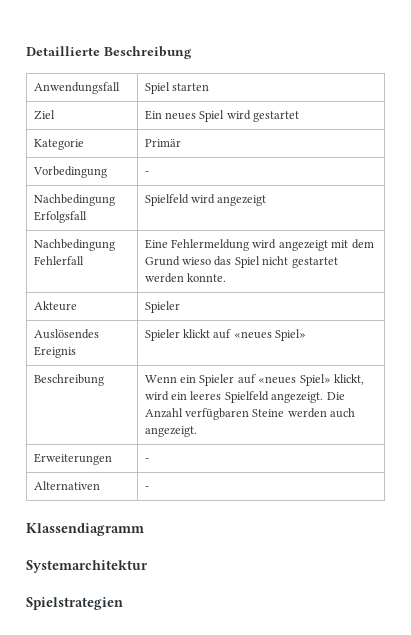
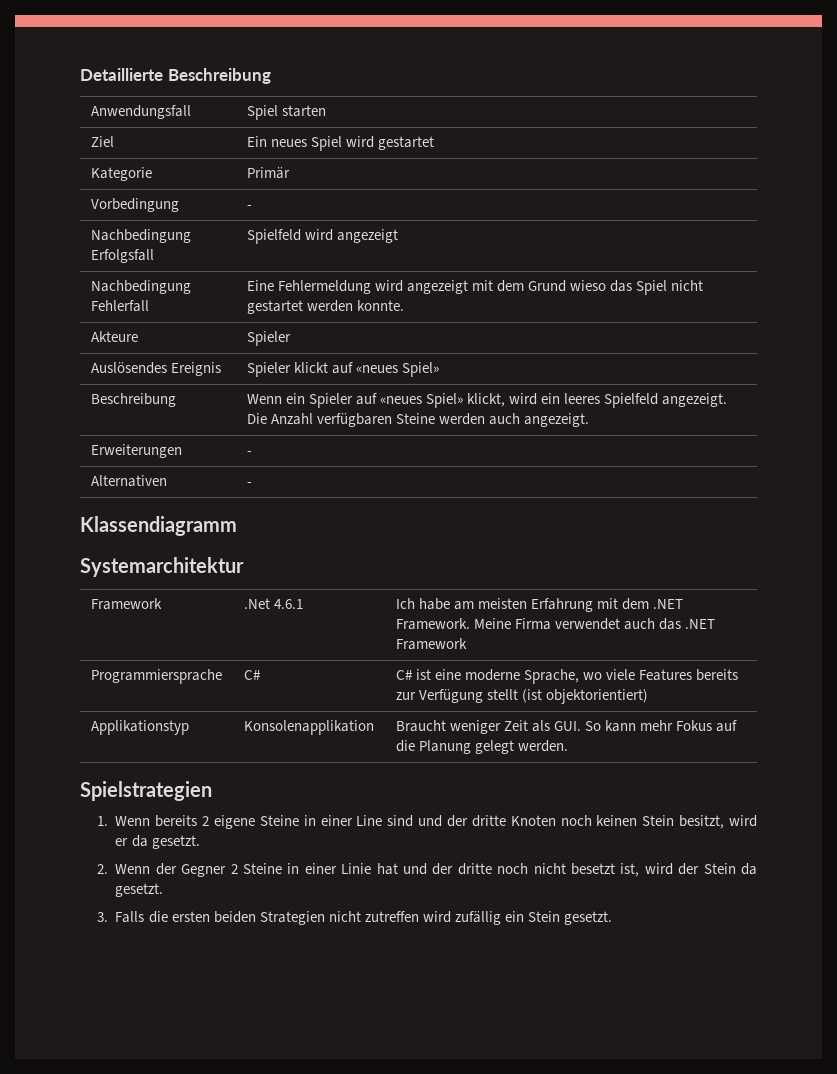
[26,597,123,610] // Spielstrategien -> [90,598,162,610] [243,598,303,609] [395,598,683,612] [395,618,715,630] [395,638,467,650] [90,669,222,684] [243,670,261,680] [395,669,739,684] [395,689,648,704] [90,720,189,735] [243,720,374,735] [395,720,738,734] [395,740,568,754] [80,781,212,801] [96,815,757,829] [115,835,200,849] [96,863,758,877] [115,883,164,897] [96,911,613,925] // Framework | .Net 4.6.1 | Ich habe am meisten Erfahrung mit dem .NET Framework. Meine Firma verwendet auch das .NET Framework // Programmiersprache | C# | C# ist eine moderne Sprache, wo viele Features bereits zur Verfügung stellt (ist objektorientiert) // Applikationstyp | Konsolenapplikation | Braucht weniger Zeit als GUI. So kann mehr Fokus auf die Planung gelegt werden. // Spielstrategien // 1. Wenn bereits 2 eigene Steine in einer Line sind und der dritte Knoten noch keinen Stein besitzt, wird er da gesetzt. // 2. Wenn der Gegner 2 Steine in einer Linie hat und der dritte noch nicht besetzt ist, wird der Stein da gesetzt. // 3. Falls die ersten beiden Strategien nicht zutreffen wird zufällig ein Stein gesetzt.

